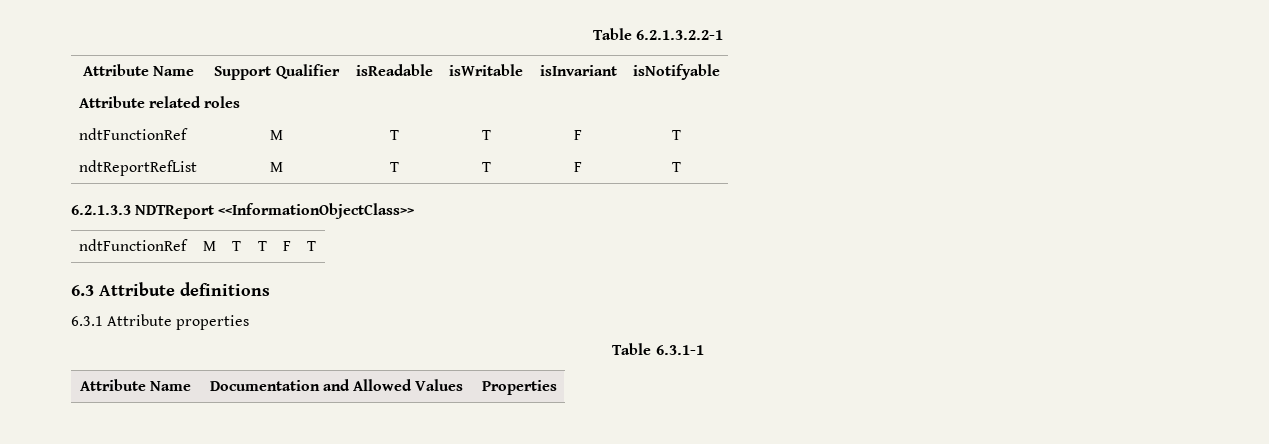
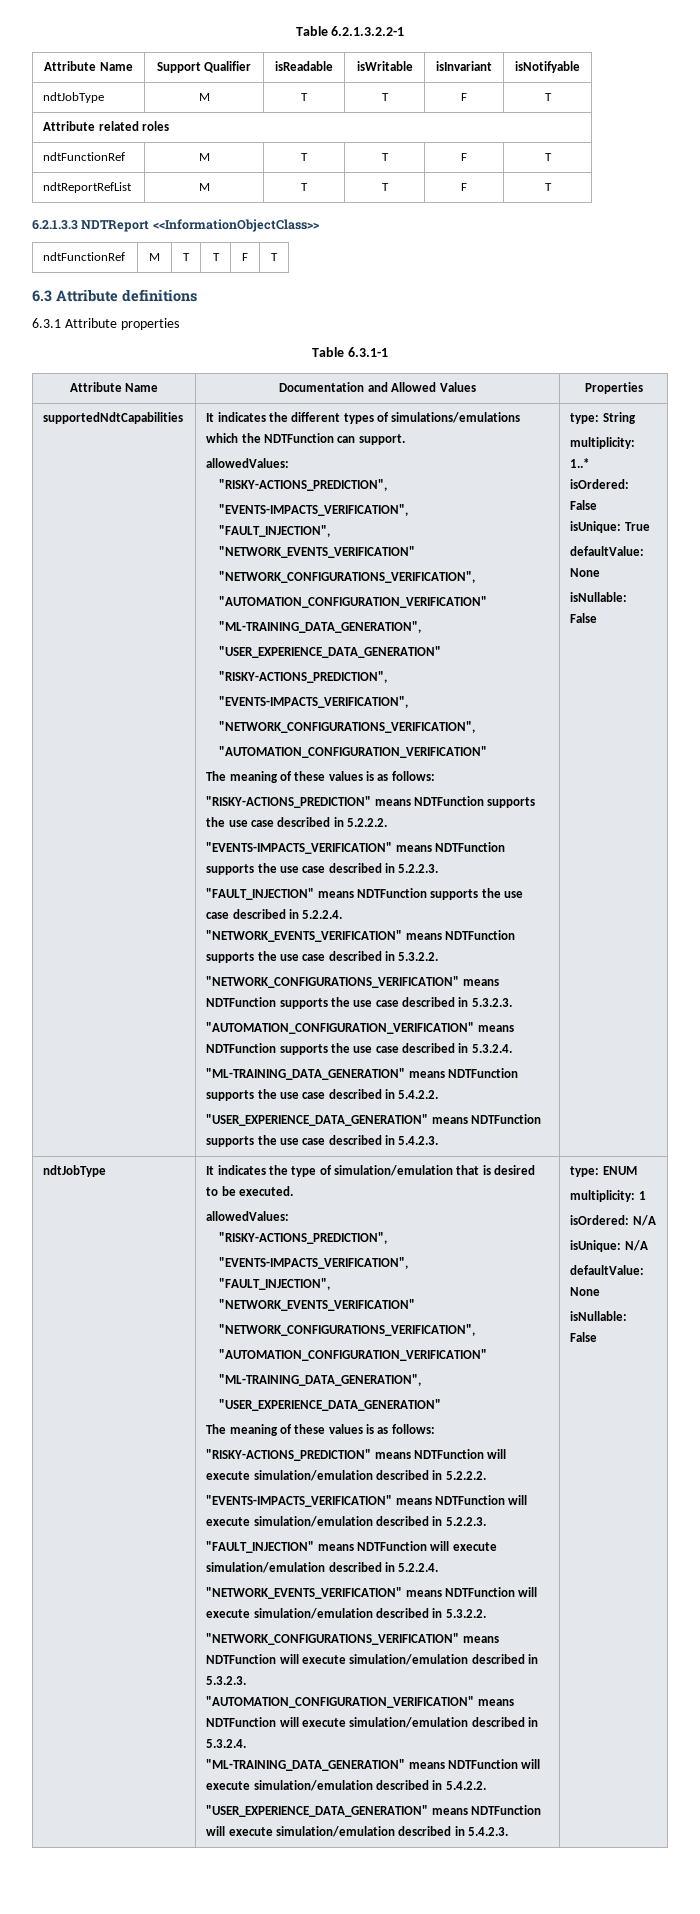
(720, 72) none -> [43,92,105,103] [198,93,210,101] [301,93,308,101] [381,93,389,101] [461,93,467,101] [544,93,552,101] // ndtJobType | M | T | T | F | T
(557, 387) none -> [43,412,184,424] [206,412,521,424] [206,433,405,445] [206,458,290,468] [219,479,388,491] [219,504,409,516] [219,525,331,537] [219,546,416,558] [219,571,476,583] [219,596,488,608] [219,621,422,633] [219,646,442,658] [219,671,388,683] [219,696,409,708] [219,721,476,733] [219,746,488,758] [206,771,435,783] [206,796,536,808] [206,817,388,827] [206,842,505,854] [206,863,439,875] [206,888,524,900] [206,909,343,919] [206,930,515,942] [206,951,439,963] [206,976,499,988] [206,997,512,1009] [206,1022,514,1034] [206,1043,512,1055] [206,1068,518,1080] [206,1089,439,1101] [206,1114,541,1126] [206,1135,439,1147] [570,412,636,424] [570,437,636,449] [570,458,590,468] [570,479,630,489] [570,500,598,510] [570,521,650,533] [570,546,645,556] [570,568,601,577] [570,592,628,602] [570,613,598,623] [43,1165,107,1177] [206,1165,536,1177] [206,1186,293,1196] [206,1211,290,1221] [219,1232,388,1244] [219,1257,409,1269] [219,1278,331,1290] [219,1299,416,1311] [219,1324,476,1336] [219,1349,488,1361] [219,1374,422,1386] [219,1399,442,1411] [206,1424,435,1436] [206,1449,507,1461] [206,1470,486,1481] [206,1495,528,1507] [206,1516,486,1527] [206,1541,497,1553] [206,1562,439,1573] [206,1587,538,1599] [206,1608,486,1619] [206,1633,499,1645] [206,1654,539,1665] [206,1676,247,1685] [206,1696,514,1708] [206,1717,539,1728] [206,1739,247,1748] [206,1759,541,1771] [206,1780,486,1791] [206,1805,541,1817] [206,1826,509,1837] [570,1166,637,1177] [570,1190,646,1202] [570,1215,656,1226] [570,1240,648,1252] [570,1265,645,1275] [570,1287,601,1296] [570,1311,628,1321] [570,1332,598,1342] // supportedNdtCapabilities | It indicates the different types of simulations/emulations which the NDTFunction can support. // allowedValues: // "RISKY-ACTIONS_PREDICTION", // "EVENTS-IMPACTS_VERIFICATION", // "FAULT_INJECTION", // "NETWORK_EVENTS_VERIFICATION" // "NETWORK_CONFIGURATIONS_VERIFICATION", // "AUTOMATION_CONFIGURATION_VERIFICATION" // "ML-TRAINING_DATA_GENERATION", // "USER_EXPERIENCE_DATA_GENERATION" // "RISKY-ACTIONS_PREDICTION", // "EVENTS-IMPACTS_VERIFICATION", // "NETWORK_CONFIGURATIONS_VERIFICATION", // "AUTOMATION_CONFIGURATION_VERIFICATION" // The meaning of these values is as follows: // "RISKY-ACTIONS_PREDICTION" means NDTFunction supports the use case described in 5.2.2.2. // "EVENTS-IMPACTS_VERIFICATION" means NDTFunction supports the use case described in 5.2.2.3. // "FAULT_INJECTION" means NDTFunction supports the use case described in 5.2.2.4. // "NETWORK_EVENTS_VERIFICATION" means NDTFunction supports the use case described in 5.3.2.2. // "NETWORK_CONFIGURATIONS_VERIFICATION" means NDTFunction supports the use case described in 5.3.2.3. // "AUTOMATION_CONFIGURATION_VERIFICATION" means NDTFunction supports the use case described in 5.3.2.4. // "ML-TRAINING_DATA_GENERATION" means NDTFunction supports the use case described in 5.4.2.2. // "USER_EXPERIENCE_DATA_GENERATION" means NDTFunction supports the use case described in 5.4.2.3. | type: String // multiplicity: 1..* // isOrdered: False // isUnique: True // defaultValue: None // isNullable: False // ndtJobType | It indicates the type of simulation/emulation that is desired to be executed. // allowedValues: // "RISKY-ACTIONS_PREDICTION", // "EVENTS-IMPACTS_VERIFICATION", // "FAULT_INJECTION", // "NETWORK_EVENTS_VERIFICATION" // "NETWORK_CONFIGURATIONS_VERIFICATION", // "AUTOMATION_CONFIGURATION_VERIFICATION" // "ML-TRAINING_DATA_GENERATION", // "USER_EXPERIENCE_DATA_GENERATION" // The meaning of these values is as follows: // "RISKY-ACTIONS_PREDICTION" means NDTFunction will execute simulation/emulation described in 5.2.2.2. // "EVENTS-IMPACTS_VERIFICATION" means NDTFunction will execute simulation/emulation described in 5.2.2.3. // "FAULT_INJECTION" means NDTFunction will execute simulation/emulation described in 5.2.2.4. // "NETWORK_EVENTS_VERIFICATION" means NDTFunction will execute simulation/emulation described in 5.3.2.2. // "NETWORK_CONFIGURATIONS_VERIFICATION" means NDTFunction will execute simulation/emulation described in 5.3.2.3. // "AUTOMATION_CONFIGURATION_VERIFICATION" means NDTFunction will execute simulation/emulation described in 5.3.2.4. // "ML-TRAINING_DATA_GENERATION" means NDTFunction will execute simulation/emulation described in 5.4.2.2. // "USER_EXPERIENCE_DATA_GENERATION" means NDTFunction will execute simulation/emulation described in 5.4.2.3. | type: ENUM // multiplicity: 1 // isOrdered: N/A // isUnique: N/A // defaultValue: None // isNullable: False

